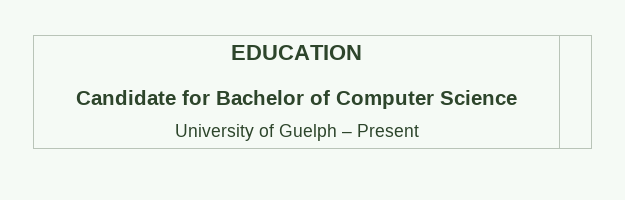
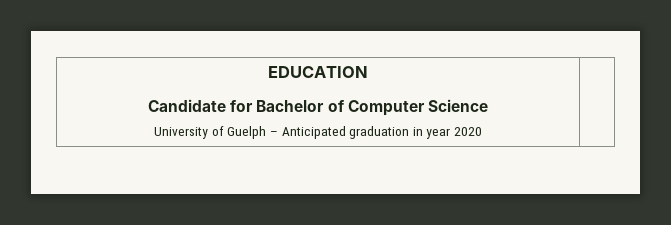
[356,124,419,137] Present -> [281,126,483,139] Anticipated graduation in year 2020

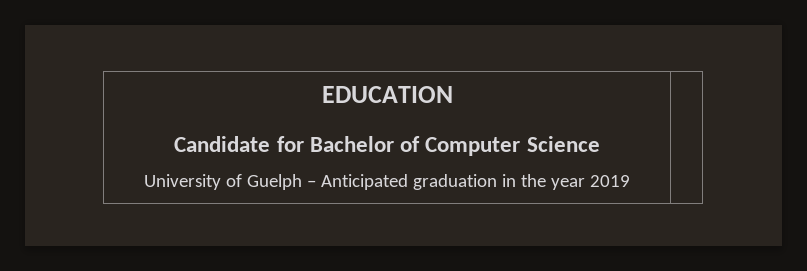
[426,127,483,139] year 2020 -> [520,174,630,190] the year 2019

